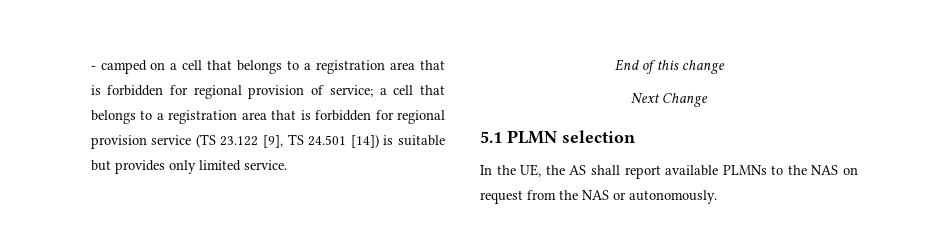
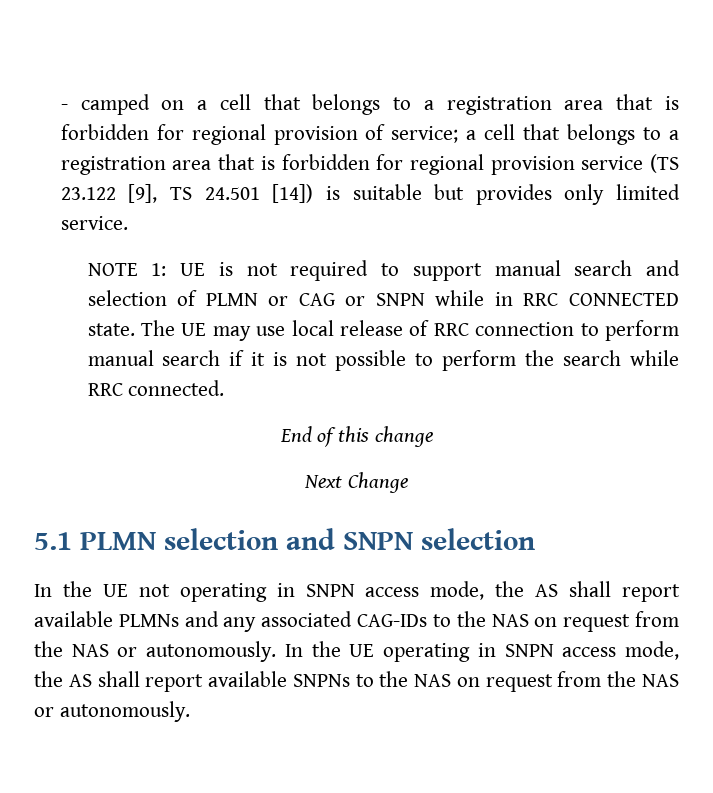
(287, 165) none -> [87,260,680,281] [87,290,679,306] [87,320,679,341] [87,350,679,371] [87,380,225,396] // NOTE 1: UE is not required to support manual search and selection of PLMN or CAG or SNPN while in RRC CONNECTED state. The UE may use local release of RRC connection to perform manual search if it is not possible to perform the search while RRC connected.
[480,164,542,177] // In the UE, -> [286,528,535,550] [34,581,485,602] and SNPN selection // In the UE not operating in SNPN access mode,
(767, 170) none -> [184,611,428,632] and any associated CAG-IDs
(717, 197) none -> [284,641,680,662] [34,671,679,692] [34,701,190,722] In the UE operating in SNPN access mode, the AS shall report available SNPNs to the NAS on request from the NAS or autonomously.

